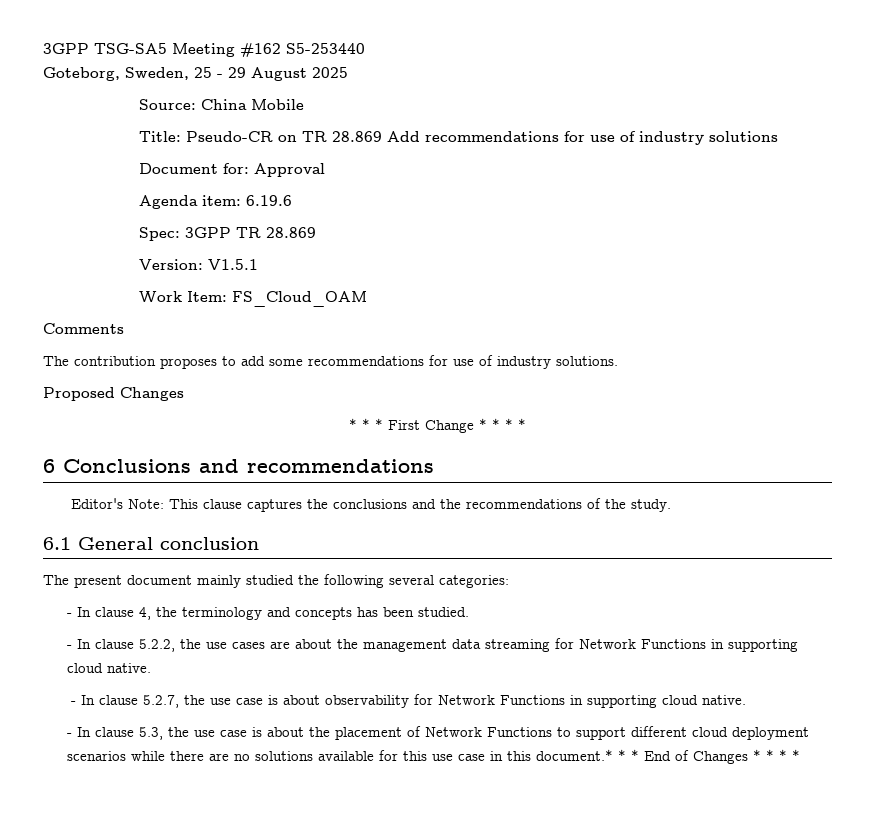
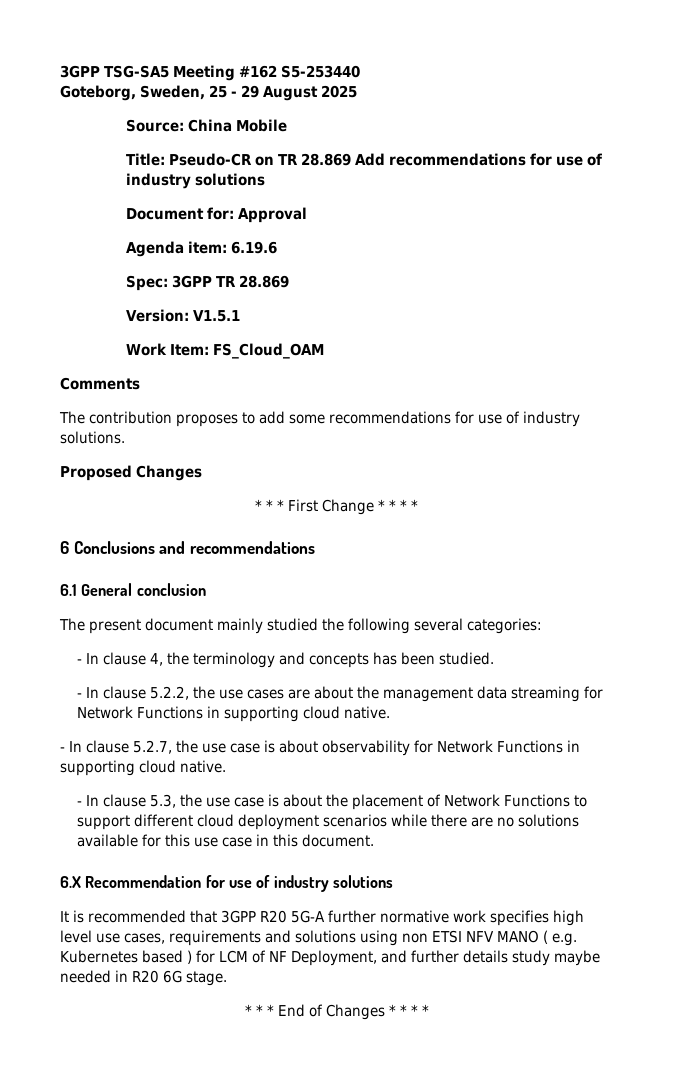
[71,498,672,512] // Editor's Note: This clause captures the conclusions and the recommendations of the study. -> (315, 547) none
[536,749,614,761] document.* -> [301,834,374,847] [60,875,393,892] [60,910,584,926] [60,930,577,946] [60,950,600,966] [60,970,227,986] [244,1004,252,1016] document. // 6.X Recommendation for use of industry solutions // It is recommended that 3GPP R20 5G-A further normative work specifies high level use cases, requirements and solutions using non ETSI NFV MANO ( e.g. Kubernetes based ) for LCM of NF Deployment, and further details study maybe needed in R20 6G stage. // *

